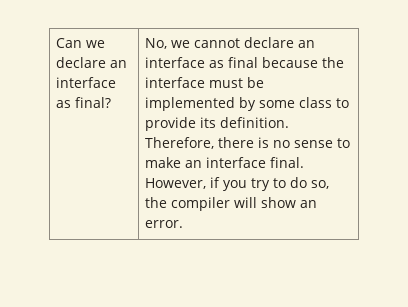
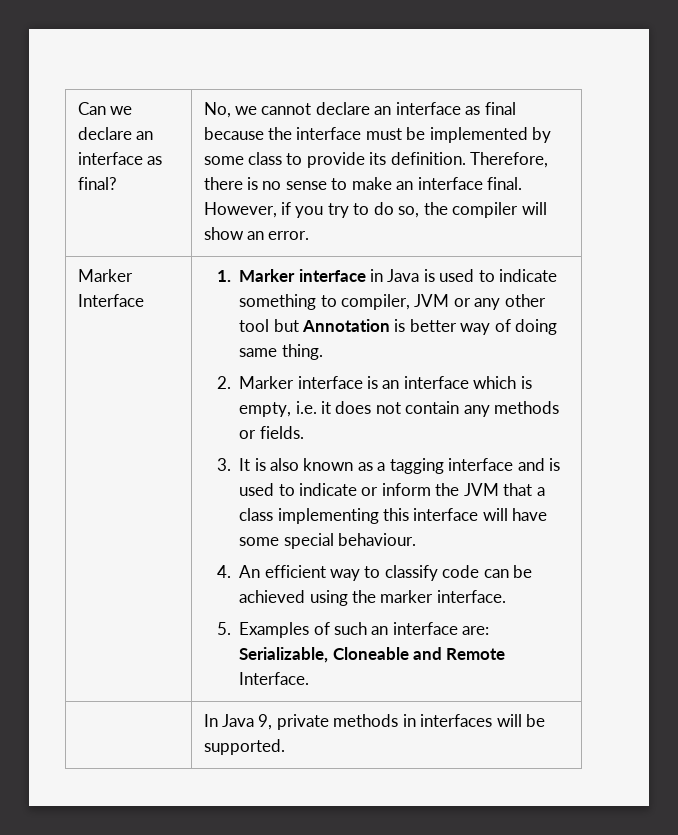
(184, 224) none -> [77,269,133,282] [77,294,144,307] [216,269,558,282] [239,294,546,310] [239,319,558,335] [239,344,323,360] [216,376,532,389] [239,401,560,417] [239,426,304,439] [216,458,561,474] [239,483,545,496] [239,508,548,524] [239,533,416,549] [216,565,533,581] [239,590,506,606] [216,622,490,638] [239,647,506,663] [239,672,310,685] [203,714,546,730] [203,739,285,755] // Marker Interface | 1. Marker interface in Java is used to indicate something to compiler, JVM or any other tool but Annotation is better way of doing same thing. // 2. Marker interface is an interface which is empty, i.e. it does not contain any methods or fields. // 3. It is also known as a tagging interface and is used to indicate or inform the JVM that a class implementing this interface will have some special behaviour. // 4. An efficient way to classify code can be achieved using the marker interface. // 5. Examples of such an interface are: Serializable, Cloneable and Remote Interface. // | In Java 9, private methods in interfaces will be supported.

